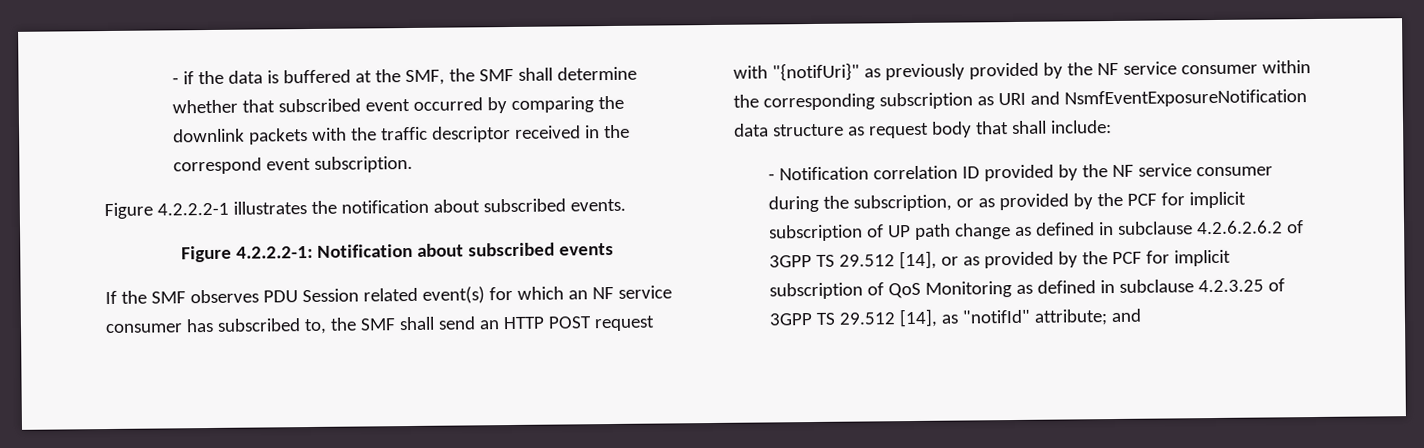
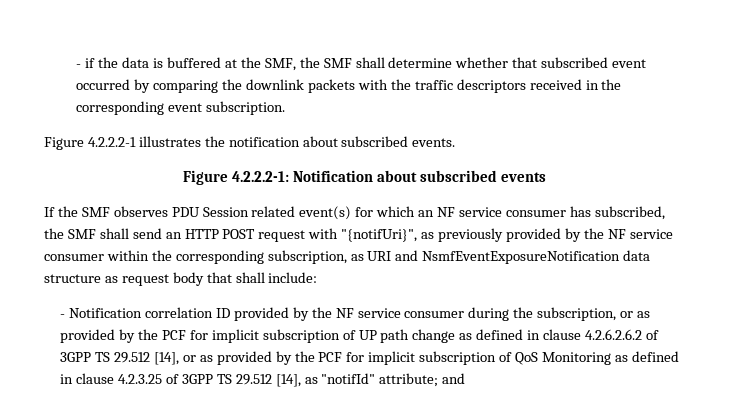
[431,126,511,143] descriptor -> [456,79,526,93] descriptors
[172,157,262,175] correspond -> [76,101,165,115] corresponding
[216,318,327,335] subscribed to, -> [594,206,665,220] subscribed,
[771,62,860,82] "{notifUri}" -> [341,229,418,242] "{notifUri}",
[878,92,973,110] subscription -> [267,250,347,264] subscription,
[1117,221,1194,235] subclause -> [543,329,582,340] clause
[1119,279,1195,293] subclause -> [76,373,115,384] clause

